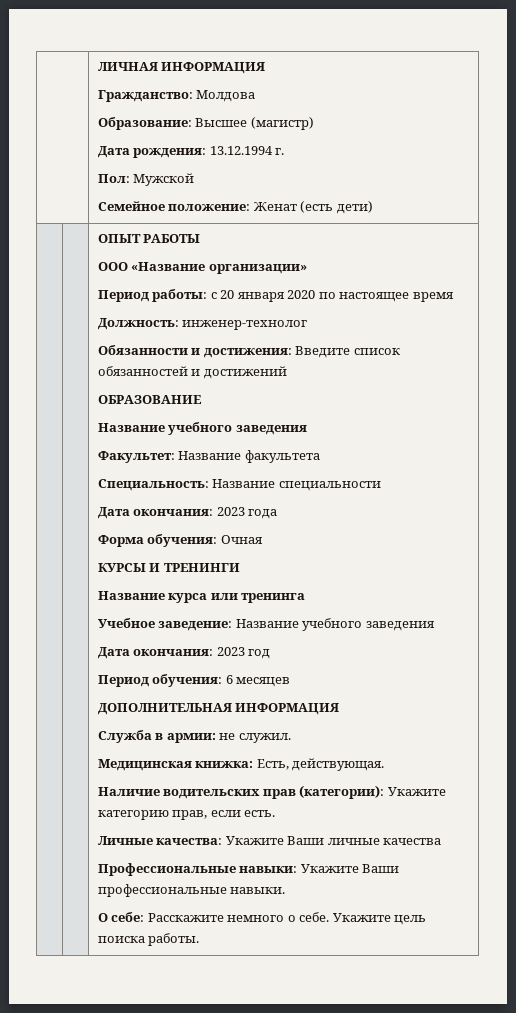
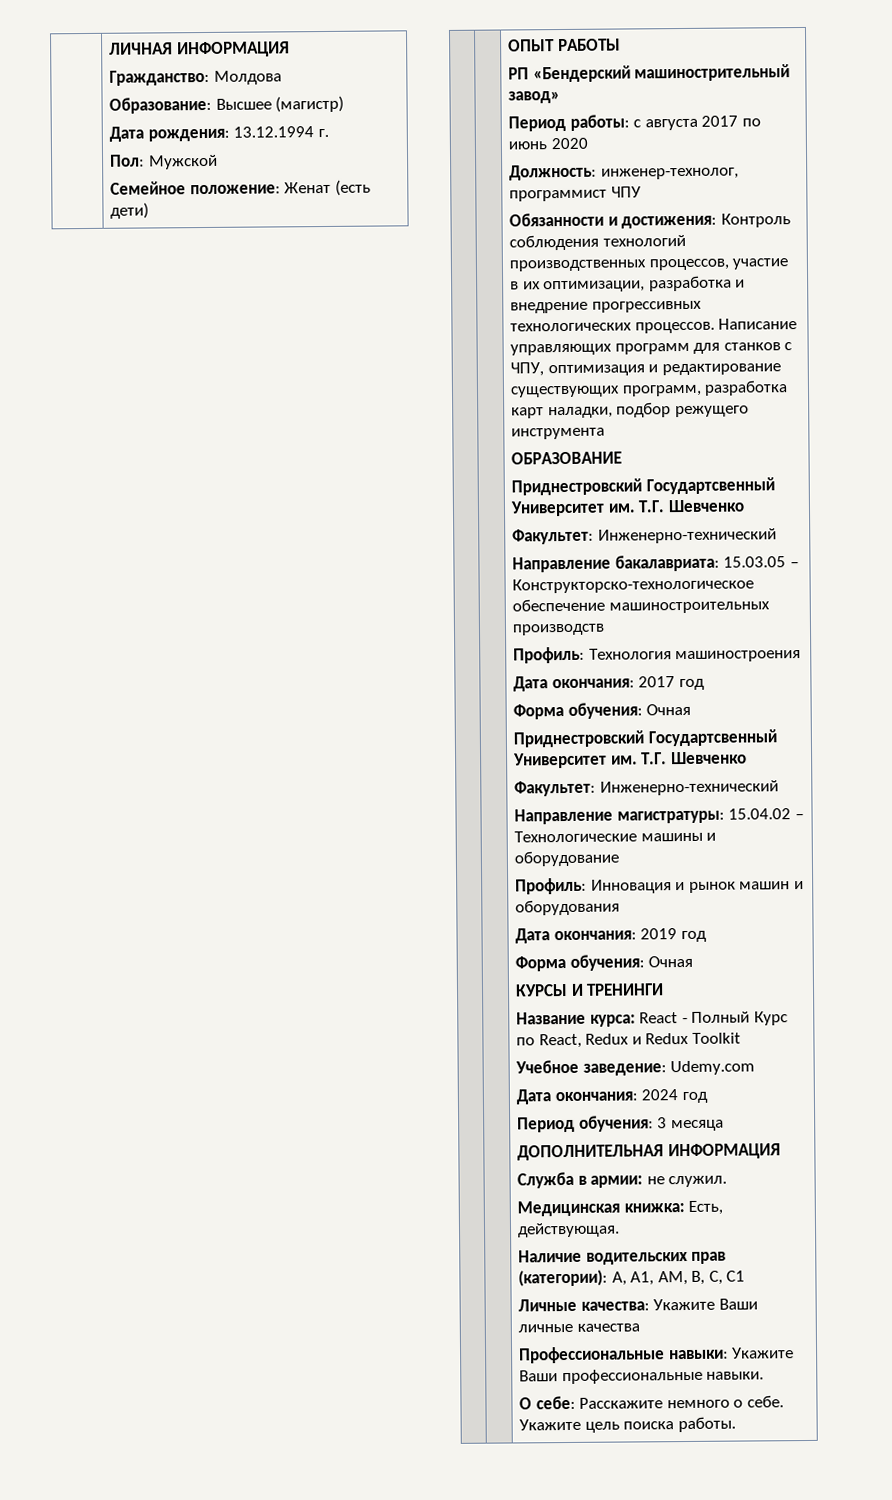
[97,262,307,274] ООО «Название организации» -> [508,64,791,83] [508,91,561,104] РП «Бендерский машинострительный завод»
[220,290,454,302] [97,318,308,330] [97,345,400,358] [97,366,287,379] [97,395,202,404] [97,422,307,435] [97,450,320,463] [97,479,381,491] [97,507,278,519] 20 января 2020 по настоящее время // Должность: инженер-технолог // Обязанности и достижения: Введите список обязанностей и достижений // ОБРАЗОВАНИЕ // Название учебного заведения // Факультет: Название факультета // Специальность: Название специальности // Дата окончания: 2023 года -> [644,115,761,131] [508,137,588,150] [509,164,739,181] [509,186,641,202] [509,212,791,229] [509,234,686,251] [509,258,789,272] [510,275,746,293] [510,300,702,314] [510,318,798,334] [510,342,793,356] [510,362,781,377] [510,380,789,398] [511,402,749,419] [511,427,606,440] [511,451,623,465] [511,477,775,496] [510,499,745,517] [512,528,777,545] [512,554,799,573] [512,577,755,594] [512,598,770,614] [512,623,606,636] [513,646,802,664] [513,676,705,692] [513,702,692,720] [513,729,777,748] [513,751,747,769] [514,780,779,797] [514,808,804,825] [514,830,717,843] [514,850,620,867] [515,877,804,895] [515,899,621,916] [515,928,707,944] августа 2017 по июнь 2020 // Должность: инженер-технолог, программист ЧПУ // Обязанности и достижения: Контроль соблюдения технологий производственных процессов, участие в их оптимизации, разработка и внедрение прогрессивных технологических процессов. Написание управляющих программ для станков с ЧПУ, оптимизация и редактирование существующих программ, разработка карт наладки, подбор режущего инструмента // ОБРАЗОВАНИЕ // Приднестровский Государтсвенный Университет им. Т.Г. Шевченко // Факультет: Инженерно-технический // Направление бакалавриата: 15.03.05 – Конструкторско-технологическое обеспечение машиностроительных производств // Профиль: Технология машиностроения // Дата окончания: 2017 год // Форма обучения: Очная // Приднестровский Государтсвенный Университет им. Т.Г. Шевченко // Факультет: Инженерно-технический // Направление магистратуры: 15.04.02 – Технологические машины и оборудование // Профиль: Инновация и рынок машин и оборудования // Дата окончания: 2019 год
[168,593,306,603] курса или тренинга -> [589,1011,788,1027] [516,1032,741,1049] курса: React - Полный Курс по React, Redux и Redux Toolkit
[235,618,435,631] [97,647,245,659] Название учебного заведения // Дата окончания: 2023 -> [670,1060,756,1076] [516,1089,679,1105] Udemy.com // Дата окончания: 2024
[225,675,291,687] 6 месяцев -> [657,1117,724,1132] 3 месяца
[387,787,446,796] [97,810,276,820] Укажите категорию прав, если есть. -> [611,1270,745,1286] А, А1, АМ, В, С, С1

